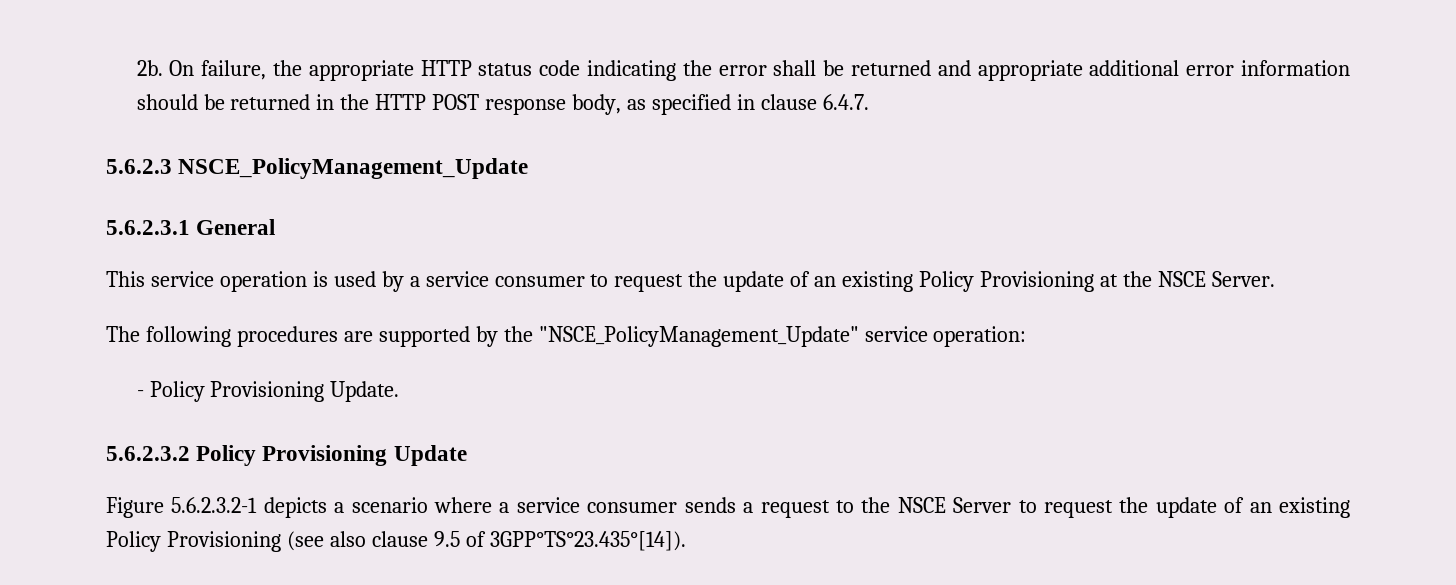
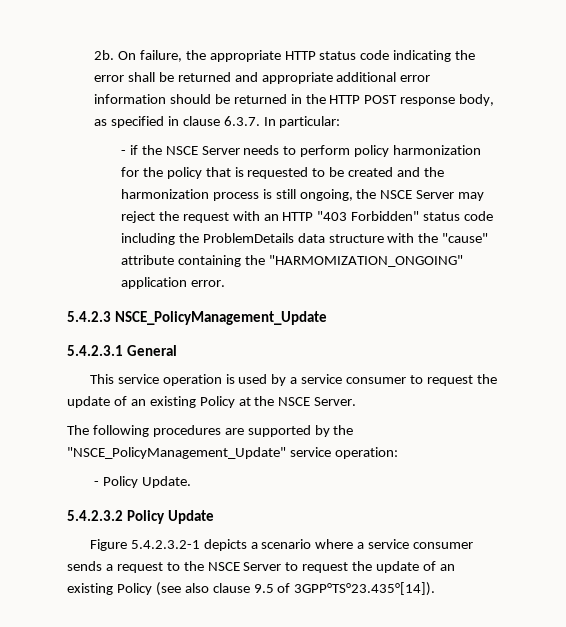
[822,94,869,110] [106,159,172,174] 6.4.7. // 5.6.2.3 -> [223,116,341,128] [120,145,482,157] [120,167,445,179] [120,189,485,201] [120,211,494,223] [120,233,489,245] [120,255,463,267] [120,277,225,289] [67,311,111,322] 6.3.7. In particular: // - if the NSCE Server needs to perform policy harmonization for the policy that is requested to be created and the harmonization process is still ongoing, the NSCE Server may reject the request with an HTTP "403 Forbidden" status code including the ProblemDetails data structure with the "cause" attribute containing the "HARMOMIZATION_ONGOING" application error. // 5.4.2.3
[106,220,190,235] 5.6.2.3.1 -> [67,345,123,356] 5.4.2.3.1
[979,271,1094,292] Provisioning -> (235, 402) none
[210,381,325,402] Provisioning -> (138, 482) none
[106,445,388,466] 5.6.2.3.2 Policy Provisioning -> [67,510,165,524] 5.4.2.3.2 Policy
[171,497,258,513] 5.6.2.3.2-1 -> [130,540,200,549] 5.4.2.3.2-1
[166,531,281,552] Provisioning -> (152, 589) none

